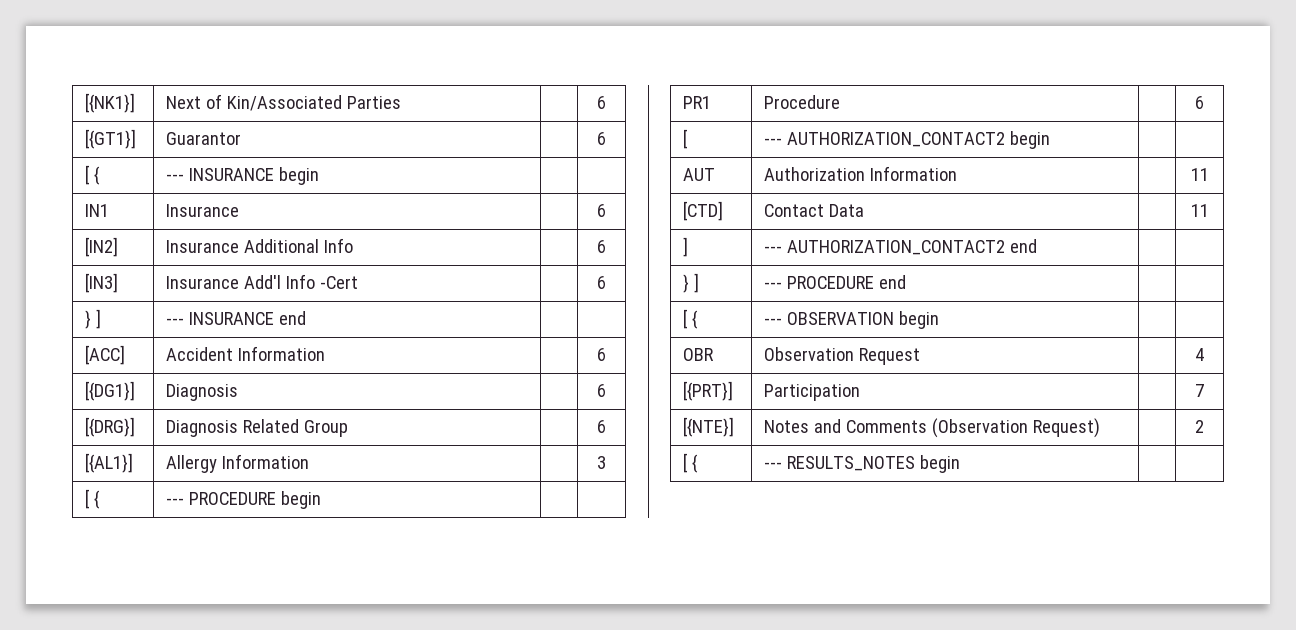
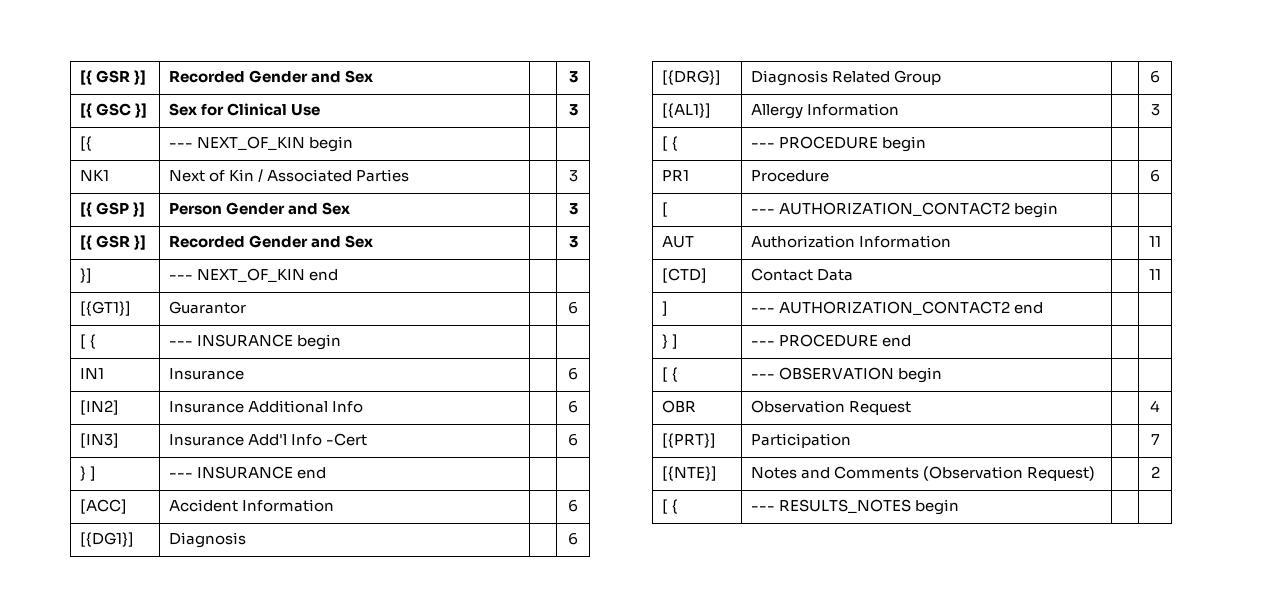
[85,93,136,113] [166,94,402,111] [597,96,606,109] [{NK1}] | Next of Kin/Associated Parties | | 6 -> [79,70,146,85] [168,70,373,83] [568,71,578,83] [79,103,147,118] [168,103,320,116] [568,104,578,116] [79,136,92,151] [168,136,353,152] [79,170,109,181] [168,169,409,182] [568,170,578,182] [79,202,145,217] [168,202,350,215] [568,203,578,215] [79,235,146,250] [168,235,373,248] [568,236,578,248] [79,268,92,283] [168,268,338,282] [{ GSR }] | Recorded Gender and Sex | | 3 // [{ GSC }] | Sex for Clinical Use | | 3 // [{ | --- NEXT_OF_KIN begin | | // NK1 | Next of Kin / Associated Parties | | 3 // [{ GSP }] | Person Gender and Sex | | 3 // [{ GSR }] | Recorded Gender and Sex | | 3 // }] | --- NEXT_OF_KIN end | |

